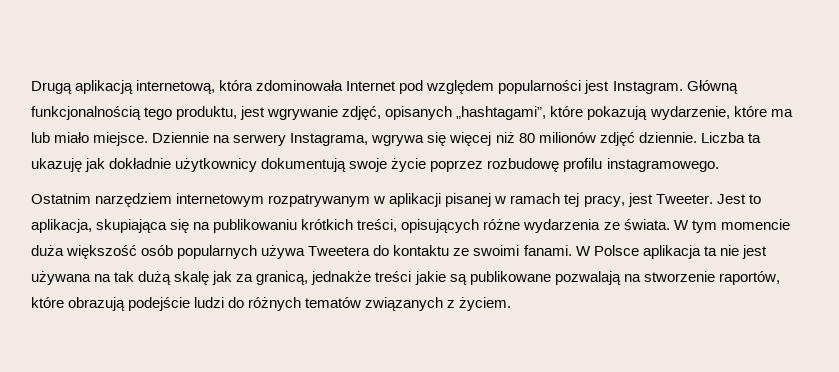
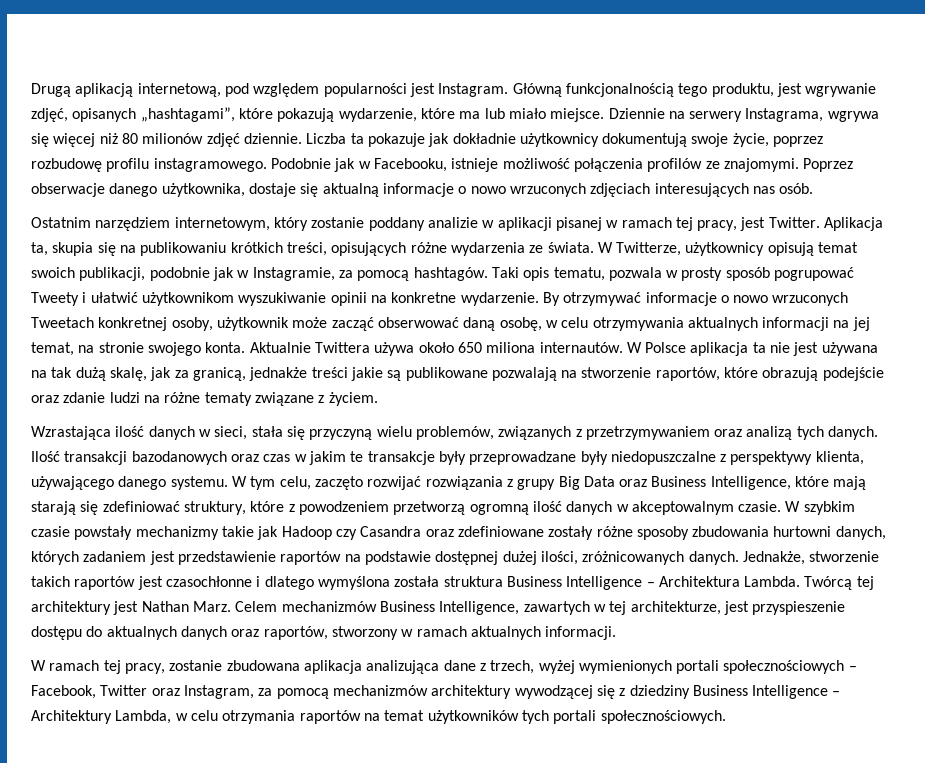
[219,80,397,91] która zdominowała Internet -> (221, 90) none
[31,158,82,172] ukazuję -> [367,133,425,147] pokazuje
[391,158,427,172] życie -> [732,133,769,147] życie,
[31,193,371,207] // Ostatnim narzędziem internetowym rozpatrywanym -> [270,158,854,172] [31,183,814,197] [31,217,478,231] Podobnie jak w Facebooku, istnieje możliwość połączenia profilów ze znajomymi. Poprzez obserwacje danego użytkownika, dostaje się aktualną informacje o nowo wrzuconych zdjęciach interesujących nas osób. // Ostatnim narzędziem internetowym, który zostanie poddany analizie
[655,194,761,204] [31,219,168,233] Tweeter. Jest to aplikacja, skupiająca -> [768,217,884,231] [31,242,94,256] Twitter. Aplikacja ta, skupia
[691,219,790,233] [31,245,572,259] tym momencie duża większość osób popularnych używa Tweetera do kontaktu ze swoimi fanami. -> [616,242,859,256] [31,267,855,281] [31,292,849,306] [31,317,870,331] [31,342,623,356] Twitterze, użytkownicy opisują temat swoich publikacji, podobnie jak w Instagramie, za pomocą hashtagów. Taki opis tematu, pozwala w prosty sposób pogrupować Tweety i ułatwić użytkownikom wyszukiwanie opinii na konkretne wydarzenie. By otrzymywać informacje o nowo wrzuconych Tweetach konkretnej osoby, użytkownik może zacząć obserwować daną osobę, w celu otrzymywania aktualnych informacji na jej temat, na stronie swojego konta. Aktualnie Twittera używa około 650 miliona internautów.
[174,271,210,285] skalę -> [109,367,147,381] skalę,
[194,297,512,311] ludzi do różnych tematów związanych z życiem. -> [31,392,378,406] [31,426,879,440] [31,451,864,465] [31,476,867,490] [31,501,855,515] [31,526,886,540] [31,551,880,565] [31,576,874,590] [31,601,846,615] [31,626,617,640] [31,660,857,674] [31,685,841,699] [31,710,726,724] oraz zdanie ludzi na różne tematy związane z życiem. // Wzrastająca ilość danych w sieci, stała się przyczyną wielu problemów, związanych z przetrzymywaniem oraz analizą tych danych. Ilość transakcji bazodanowych oraz czas w jakim te transakcje były przeprowadzane były niedopuszczalne z perspektywy klienta, używającego danego systemu. W tym celu, zaczęto rozwijać rozwiązania z grupy Big Data oraz Business Intelligence, które mają starają się zdefiniować struktury, które z powodzeniem przetworzą ogromną ilość danych w akceptowalnym czasie. W szybkim czasie powstały mechanizmy takie jak Hadoop czy Casandra oraz zdefiniowane zostały różne sposoby zbudowania hurtowni danych, których zadaniem jest przedstawienie raportów na podstawie dostępnej dużej ilości, zróżnicowanych danych. Jednakże, stworzenie takich raportów jest czasochłonne i dlatego wymyślona została struktura Business Intelligence – Architektura Lambda. Twórcą tej architektury jest Nathan Marz. Celem mechanizmów Business Intelligence, zawartych w tej architekturze, jest przyspieszenie dostępu do aktualnych danych oraz raportów, stworzony w ramach aktualnych informacji. // W ramach tej pracy, zostanie zbudowana aplikacja analizująca dane z trzech, wyżej wymienionych portali społecznościowych – Facebook, Twitter oraz Instagram, za pomocą mechanizmów architektury wywodzącej się z dziedziny Business Intelligence – Architektury Lambda, w celu otrzymania raportów na temat użytkowników tych portali społecznościowych.

